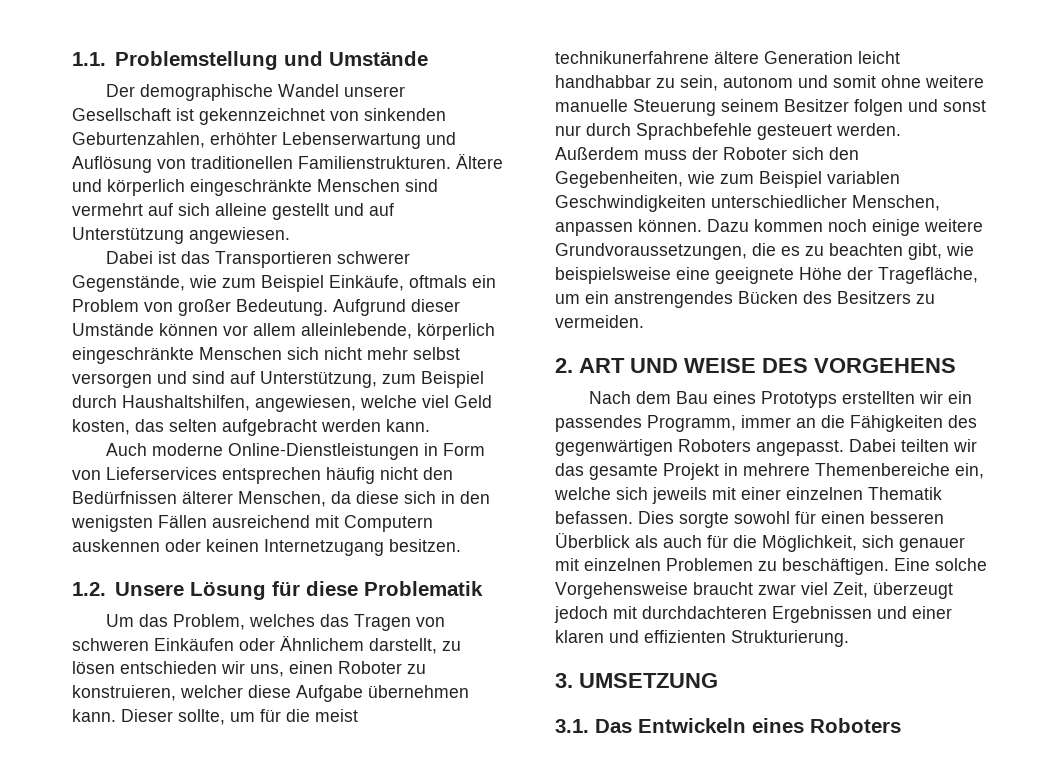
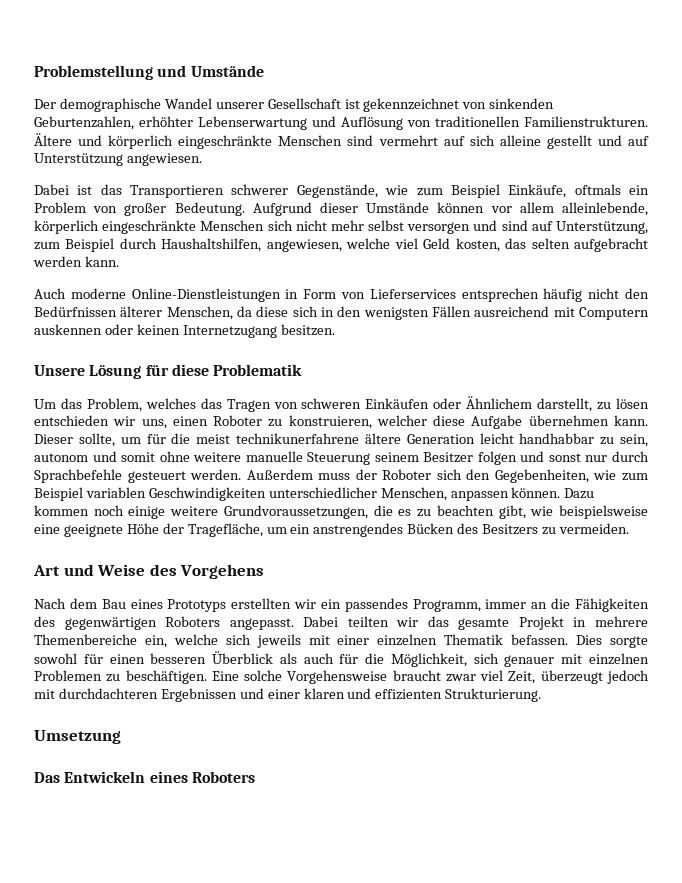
[72,52,106,66] 1.1. -> (34, 72) none
[72,582,106,596] 1.2. -> (335, 330) none
[555,358,956,373] 2. ART UND WEISE DES VORGEHENS -> [33,564,265,579] Art und Weise des Vorgehens
[555,673,718,688] [555,719,589,733] 3. UMSETZUNG // 3.1. -> [34,730,121,744] Umsetzung //

